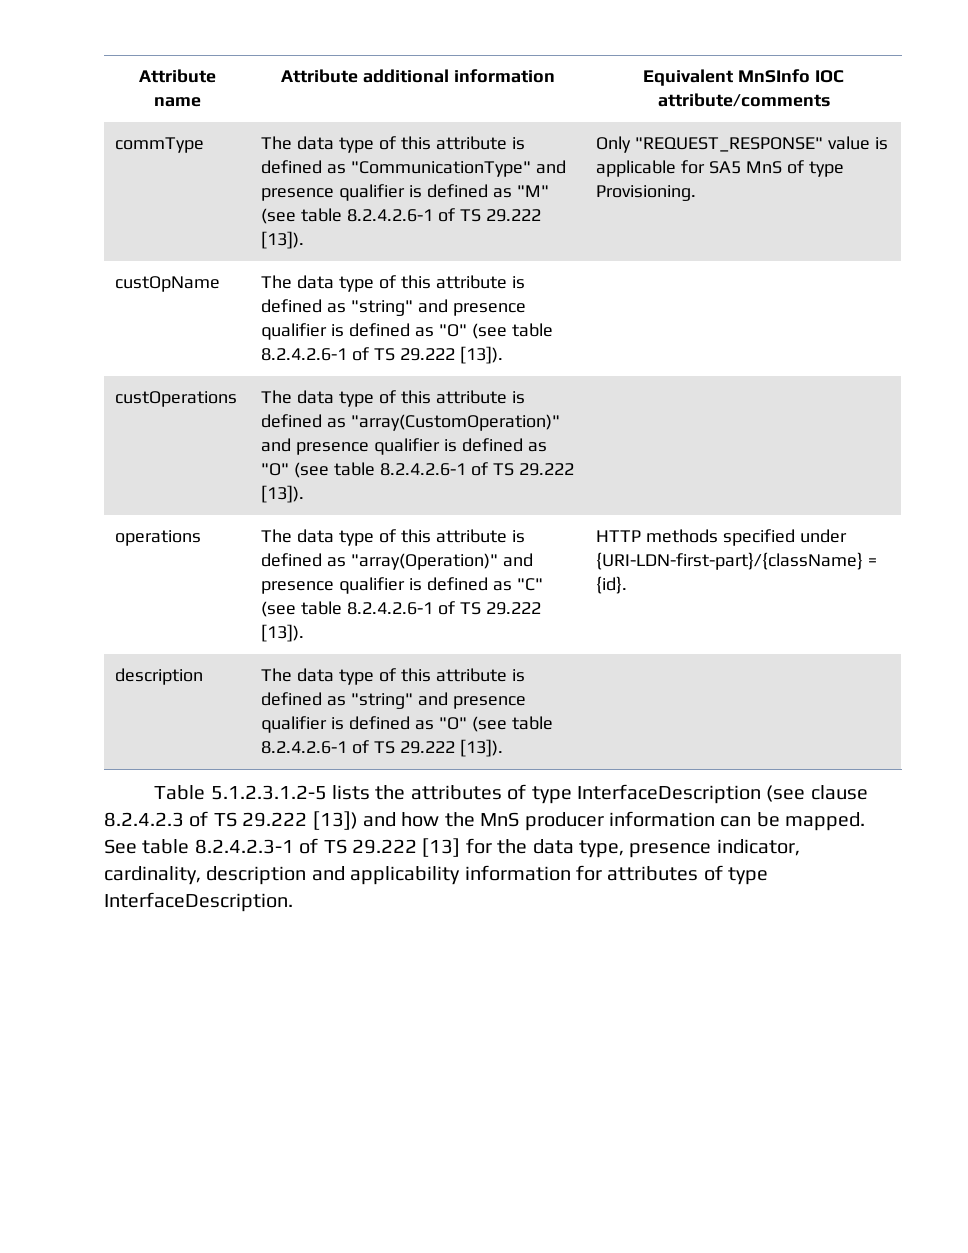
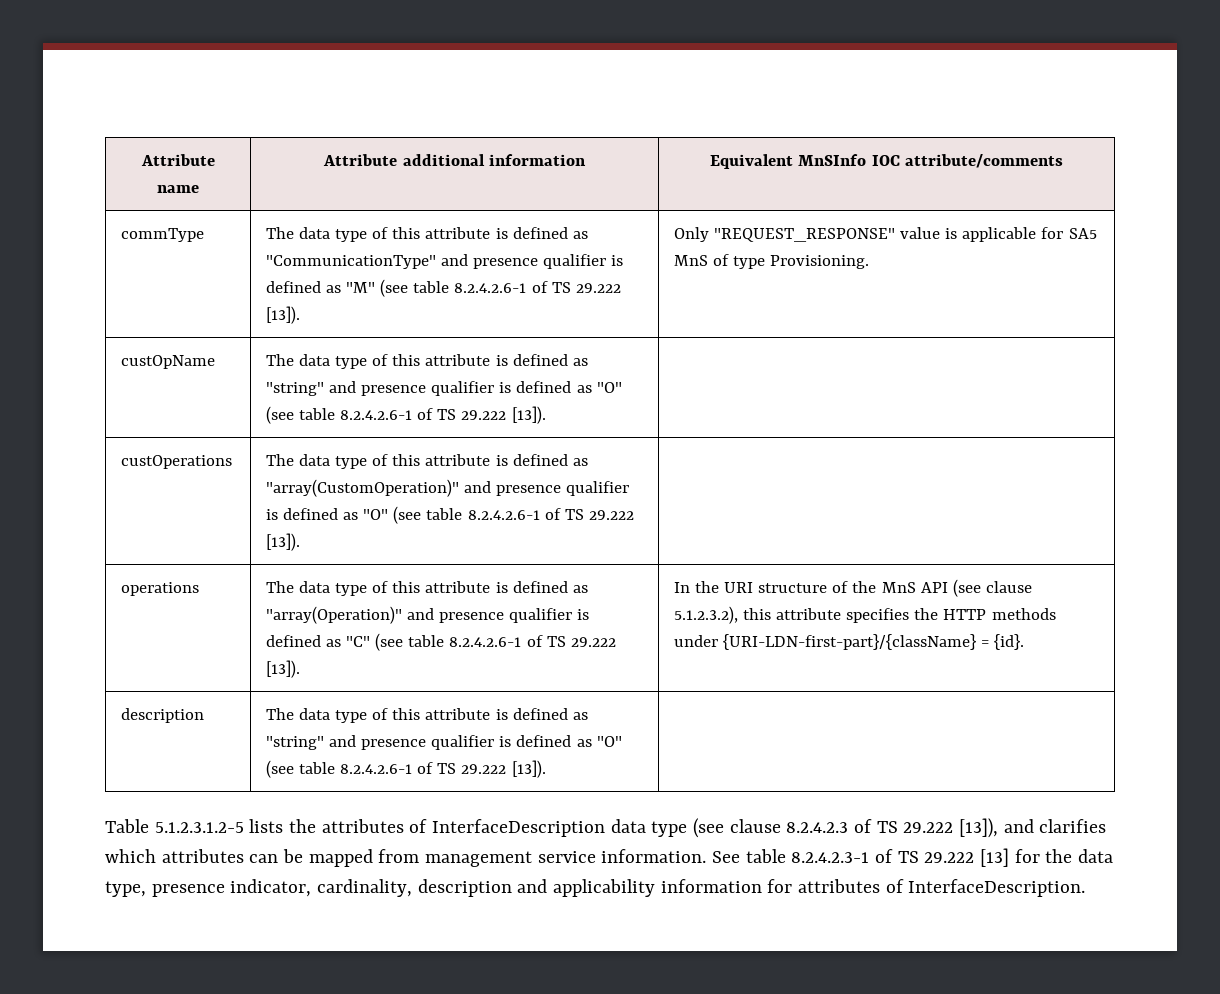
(305, 633) none -> [673,579,1032,597] [673,606,939,624] In the URI structure of the MnS API (see clause 5.1.2.3.2), this attribute specifies the
[723,529,796,546] specified -> (1056, 614) none
[531,784,761,804] type InterfaceDescription -> [432,819,688,837] InterfaceDescription data type
[312,811,866,831] [13]) and how the MnS producer information can be mapped. -> [959,818,1107,838] [105,849,707,867] [13]), and clarifies which attributes can be mapped from management service information.
[728,867,769,885] type -> (904, 886) none

